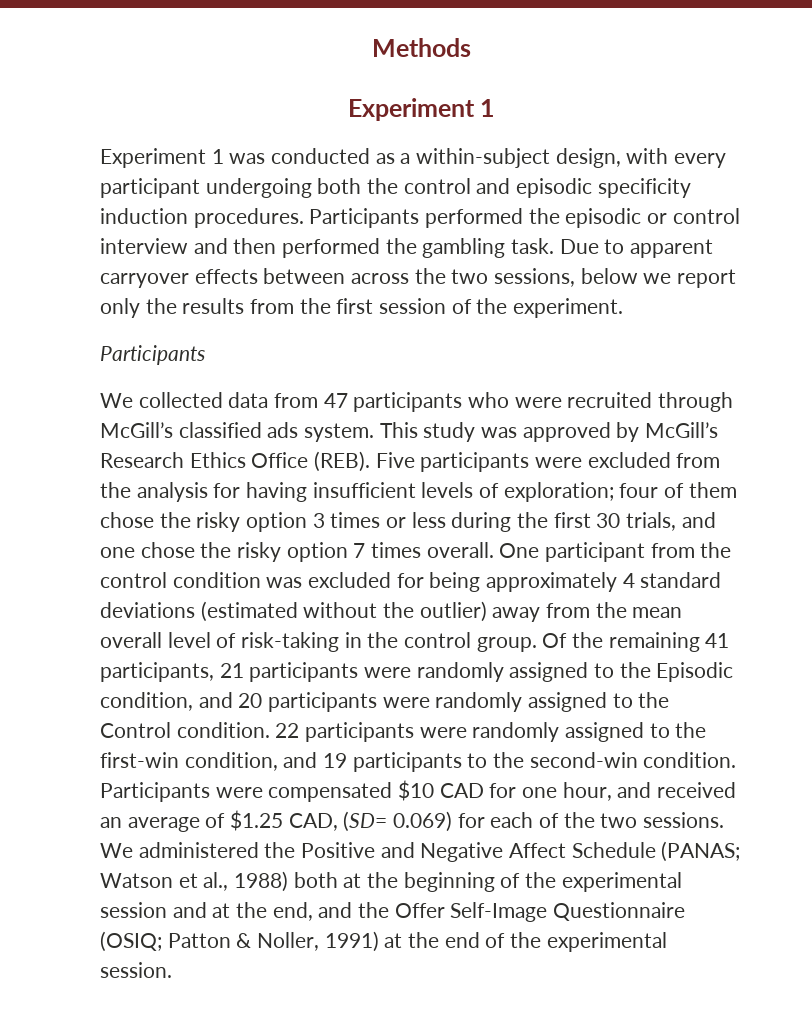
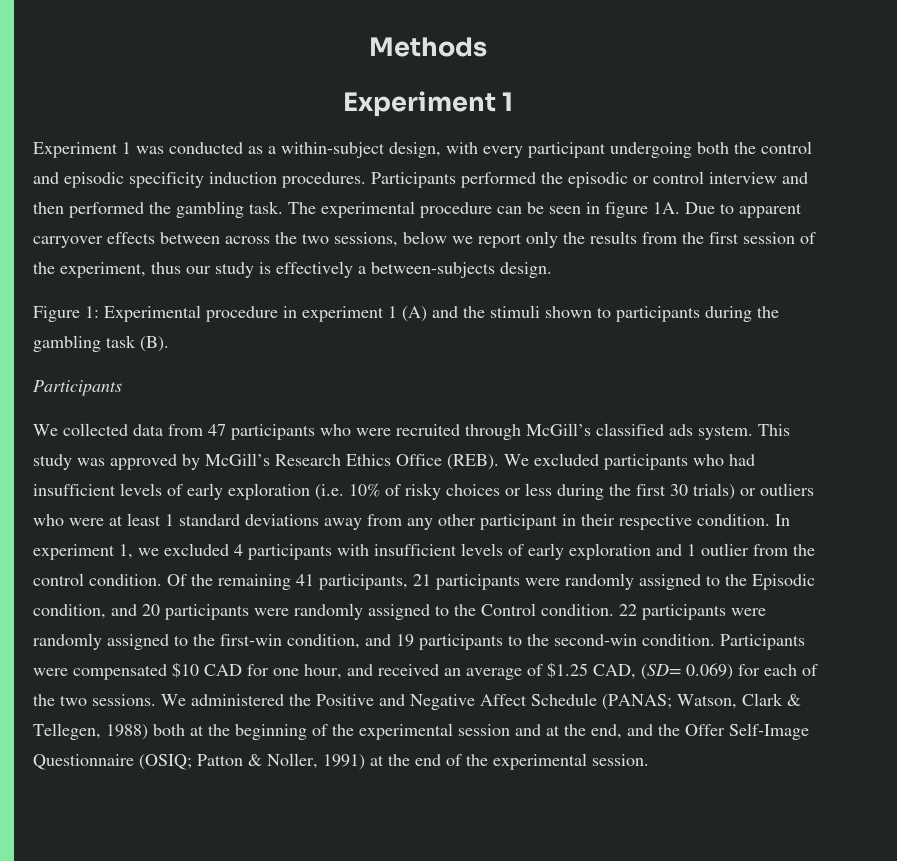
(555, 246) none -> [288,201,680,218] The experimental procedure can be seen in figure 1A.
[513,298,624,318] experiment. -> [60,261,552,278] [33,305,779,322] [33,335,169,352] experiment, thus our study is effectively a between-subjects design. // Figure 1: Experimental procedure in experiment 1 (A) and the stimuli shown to participants during the gambling task (B).
[375,452,721,472] [100,482,737,502] [100,512,381,532] Five participants were excluded from the analysis for having insufficient levels of exploration; four of them chose the risky option 3 times -> [504,453,755,470] [33,483,500,500] We excluded participants who had insufficient levels of early exploration (i.e. 10% of risky choices
[626,512,716,531] [100,542,732,562] [100,572,722,592] [100,601,683,622] [100,632,537,652] trials, and one chose the risky option 7 times overall. One participant from the control condition was excluded for being approximately 4 standard deviations (estimated without the outlier) away from the mean overall level of risk-taking in the control group. -> [693,483,814,500] [33,513,790,530] [33,543,815,560] [33,573,162,586] trials) or outliers who were at least 1 standard deviations away from any other participant in their respective condition. In experiment 1, we excluded 4 participants with insufficient levels of early exploration and 1 outlier from the control condition.
[100,872,229,891] Watson et al., -> [677,693,801,709] [33,723,101,740] Watson, Clark & Tellegen,

